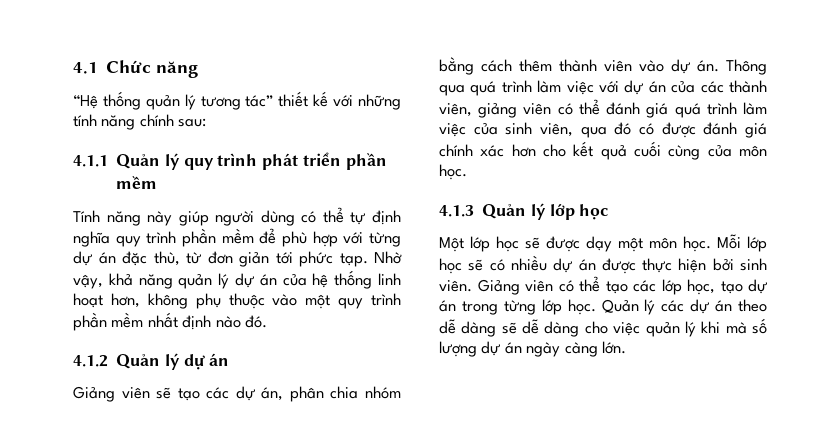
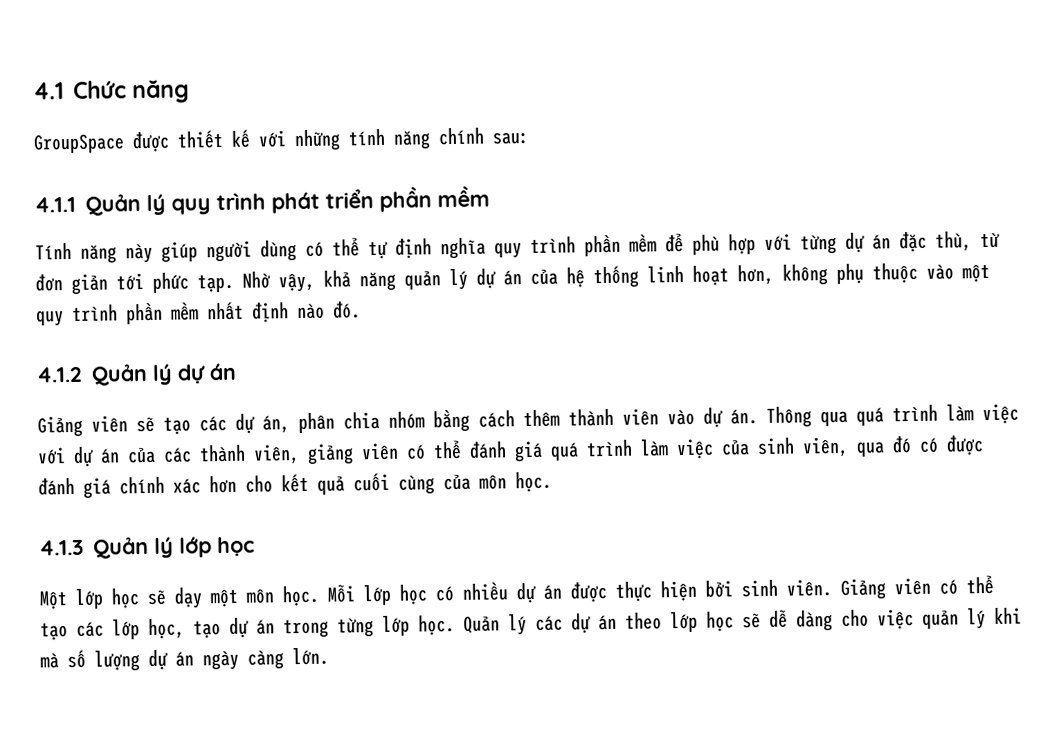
[73,91,274,110] “Hệ thống quản lý tương tác” -> [33,131,170,154] GroupSpace được
[546,236,580,252] được -> (166, 597) none
[468,259,484,271] sẽ -> (427, 594) none
[439,319,497,337] dễ dàng -> [670,611,734,633] lớp học

